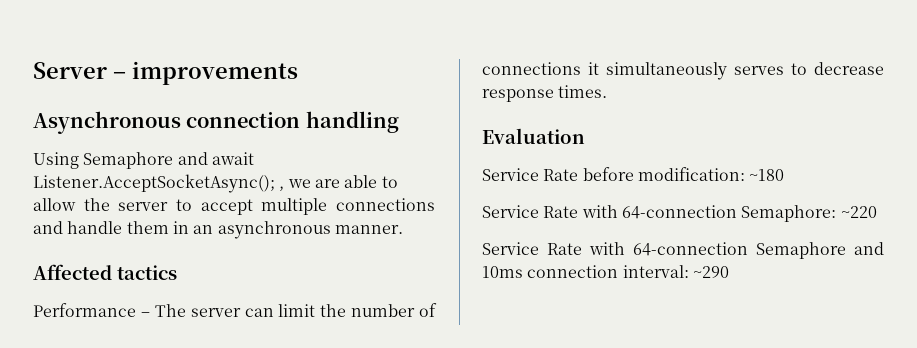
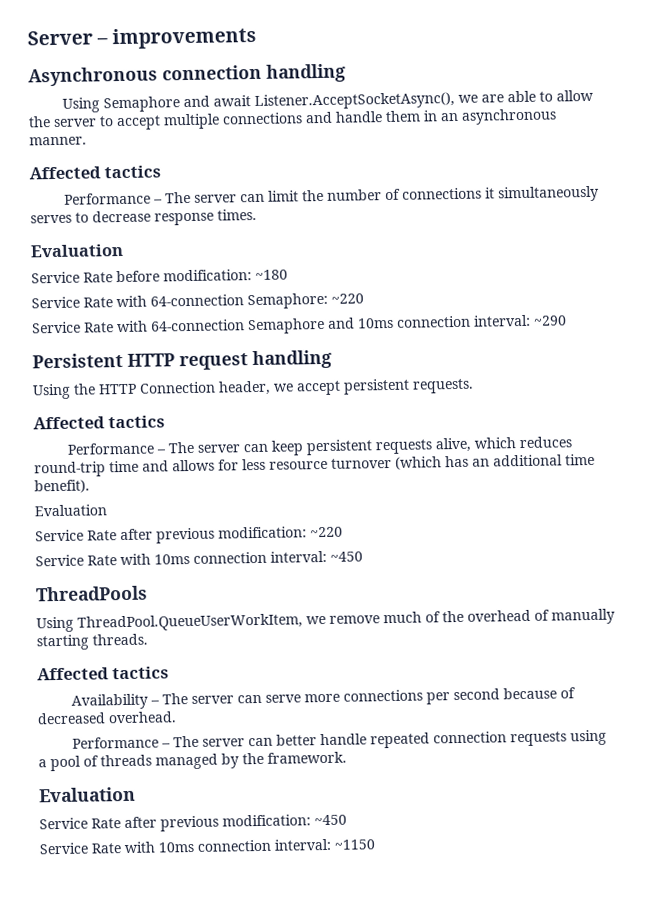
[33,174,285,193] Listener.AcceptSocketAsync(); , -> [253,91,455,110] Listener.AcceptSocketAsync(),
(729, 272) none -> [32,349,332,371] [32,378,474,400] [33,415,166,430] [66,436,572,456] [34,453,595,478] [34,479,90,494] [34,504,107,517] [35,526,343,544] [35,550,363,567] [35,585,148,602] [36,608,615,633] [36,633,148,651] [37,666,170,681] [70,687,576,710] [37,711,177,725] [71,729,607,749] [38,751,347,772] [39,786,136,803] [39,814,347,832] [39,838,375,855] // Persistent HTTP request handling // Using the HTTP Connection header, we accept persistent requests. // Affected tactics // Performance – The server can keep persistent requests alive, which reduces round-trip time and allows for less resource turnover (which has an additional time benefit). // Evaluation // Service Rate after previous modification: ~220 // Service Rate with 10ms connection interval: ~450 // ThreadPools // Using ThreadPool.QueueUserWorkItem, we remove much of the overhead of manually starting threads. // Affected tactics // Availability – The server can serve more connections per second because of decreased overhead. // Performance – The server can better handle repeated connection requests using a pool of threads managed by the framework. // Evaluation // Service Rate after previous modification: ~450 // Service Rate with 10ms connection interval: ~1150

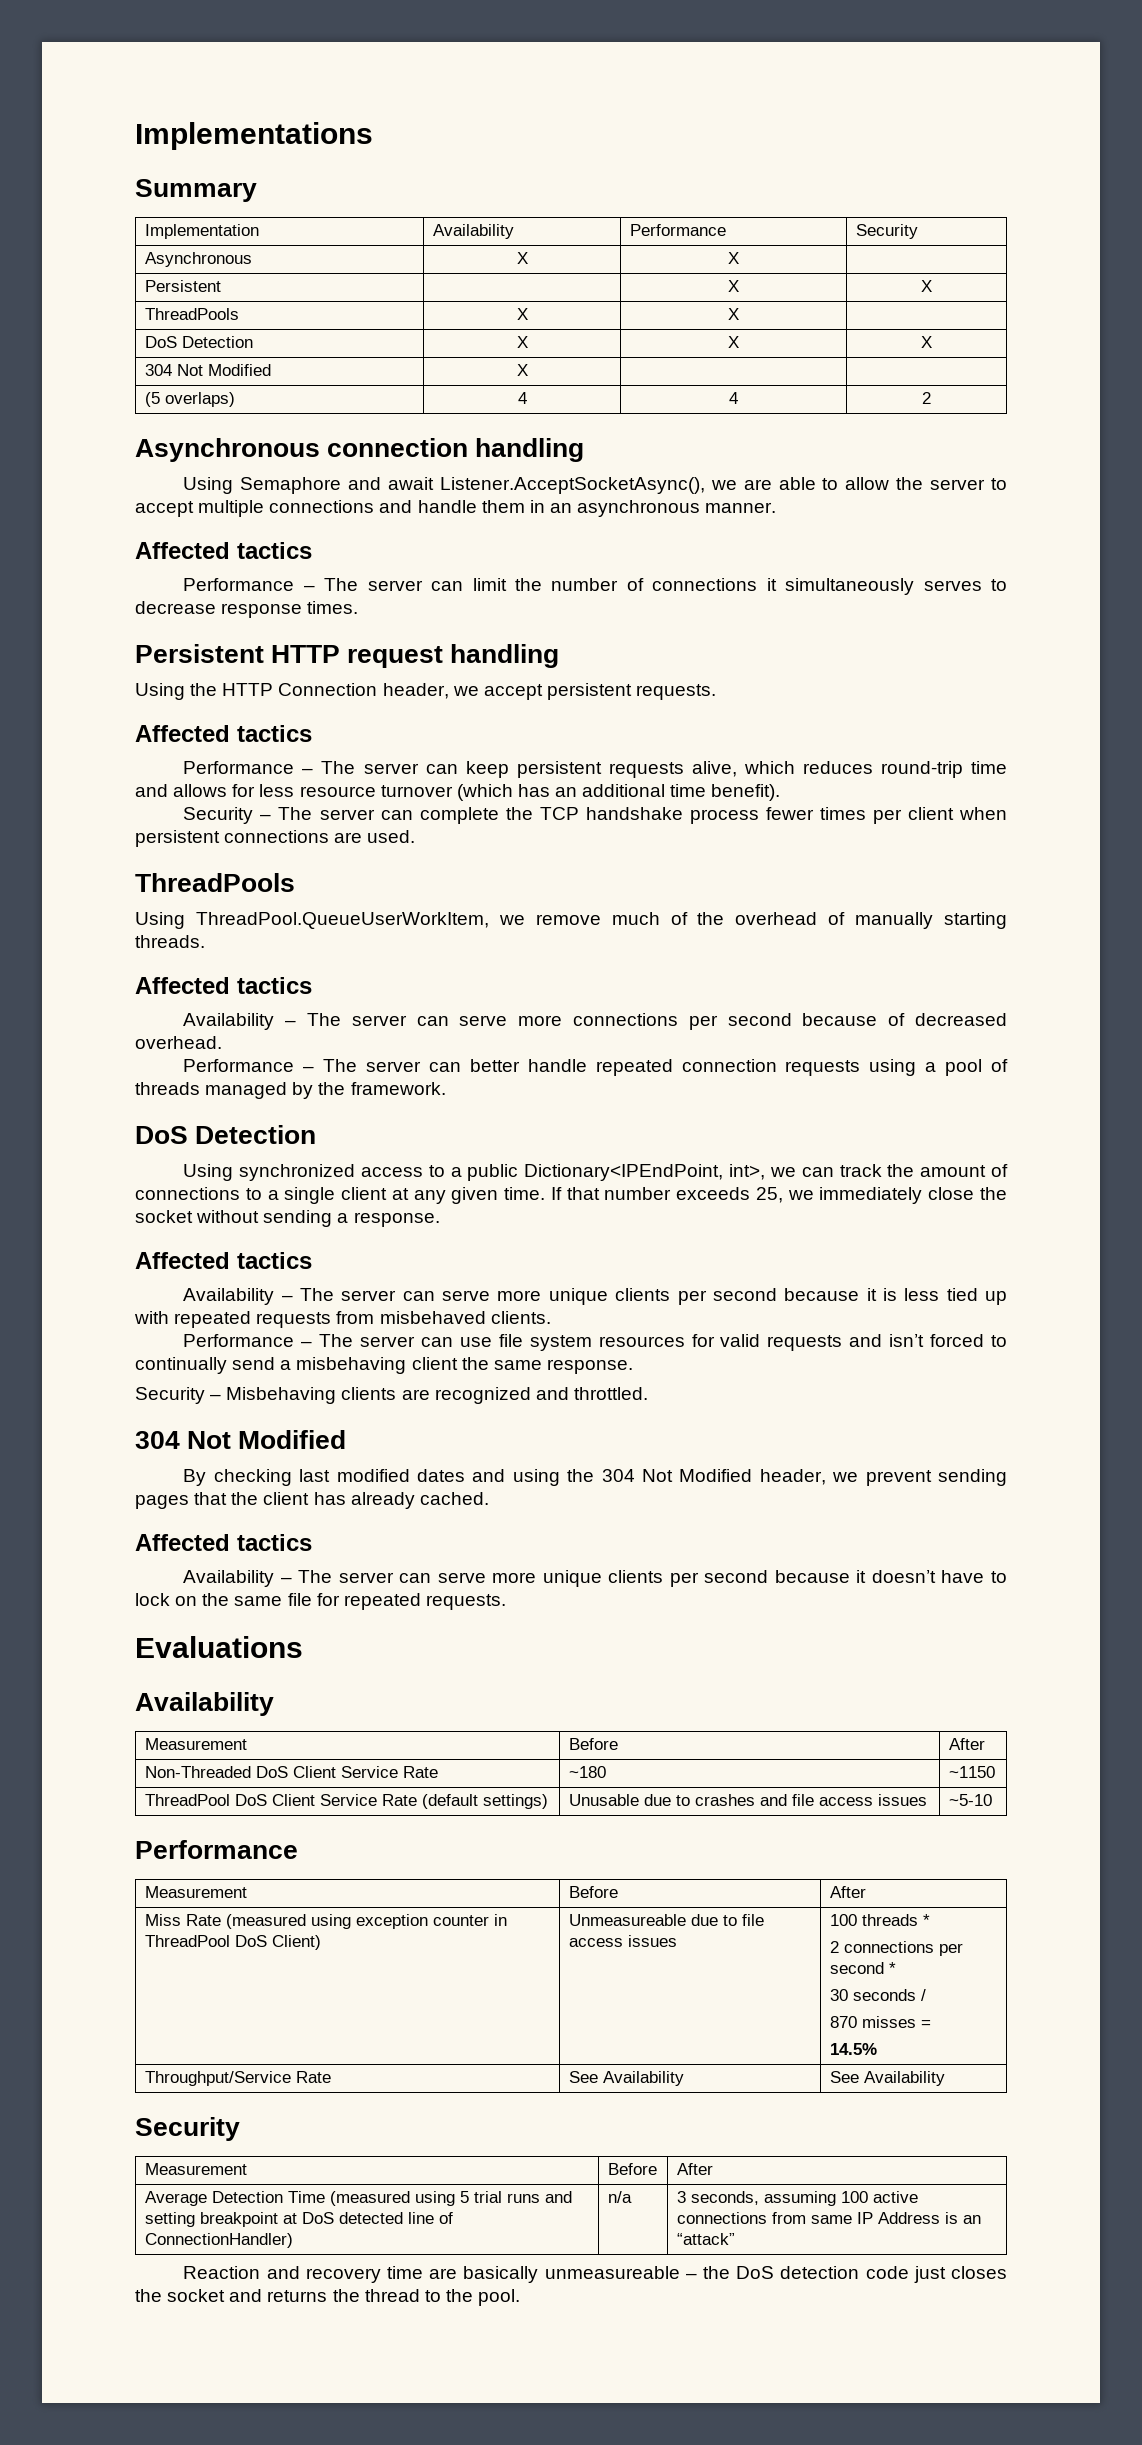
[27,26,257,50] Server – improvements -> [135,122,373,150] [135,179,257,202] [144,224,259,239] [432,224,514,239] [629,224,726,236] [855,224,918,239] [144,252,252,267] [516,252,528,264] [728,252,739,264] [144,280,221,292] [728,280,739,292] [921,280,932,292] [144,308,239,320] [516,308,528,320] [728,308,739,320] [144,336,253,348] [516,336,528,348] [728,336,739,348] [921,336,932,348] [144,364,271,376] [516,364,528,376] [144,392,235,407] [517,392,527,404] [729,392,738,404] [922,392,931,404] Implementations // Summary // Implementation | Availability | Performance | Security // Asynchronous | X | X | // Persistent | | X | X // ThreadPools | X | X | // DoS Detection | X | X | X // 304 Not Modified | X | | // (5 overlaps) | 4 | 4 | 2
[30,243,124,258] [31,269,288,284] [31,292,364,310] [32,314,567,335] // Evaluation // Service Rate before modification: ~180 // Service Rate with 64-connection Semaphore: ~220 // Service Rate with 64-connection Semaphore and 10ms connection interval: ~290 -> (359, 607) none
[34,504,107,517] [35,526,343,544] [35,550,363,567] Evaluation // Service Rate after previous modification: ~220 // Service Rate with 10ms connection interval: ~450 -> [183,807,1007,824] [135,830,416,847] Security – The server can complete the TCP handshake process fewer times per client when persistent connections are used.
[39,786,136,803] [39,814,347,832] [39,838,375,855] Evaluation // Service Rate after previous modification: ~450 // Service Rate with 10ms connection interval: ~1150 -> [135,1125,317,1144] [183,1164,1008,1181] [135,1187,1007,1204] [135,1210,440,1227] [135,1252,312,1269] [183,1288,1008,1305] [134,1311,551,1328] [183,1334,1008,1351] [135,1357,633,1374] [135,1387,648,1404] [135,1430,347,1449] [183,1469,1008,1486] [135,1492,489,1509] [135,1534,312,1551] [183,1570,1008,1587] [135,1593,506,1610] [135,1636,303,1658] [135,1692,274,1716] [144,1738,247,1750] [568,1738,618,1750] [948,1738,985,1750] [144,1766,438,1778] [568,1766,606,1778] [948,1766,995,1778] [144,1794,548,1809] [568,1794,927,1806] [948,1794,992,1806] [135,1840,298,1859] [144,1886,247,1898] [568,1886,618,1898] [829,1886,866,1898] [144,1914,507,1929] [144,1935,321,1950] [568,1914,764,1926] [568,1935,677,1947] [829,1914,930,1926] [829,1941,963,1956] [829,1962,896,1974] [829,1989,926,2001] [829,2016,931,2028] [829,2043,877,2055] [144,2071,331,2086] [568,2071,684,2086] [829,2071,945,2086] [135,2117,240,2141] [144,2163,247,2175] [607,2163,657,2175] [676,2163,713,2175] [144,2191,572,2206] [144,2212,453,2227] [144,2233,293,2248] [607,2191,632,2203] [676,2191,918,2206] [676,2212,981,2224] [676,2233,735,2245] [183,2266,1008,2283] [135,2289,521,2306] DoS Detection // Using synchronized access to a public Dictionary<IPEndPoint, int>, we can track the amount of connections to a single client at any given time. If that number exceeds 25, we immediately close the socket without sending a response. // Affected tactics // Availability – The server can serve more unique clients per second because it is less tied up with repeated requests from misbehaved clients. // Performance – The server can use file system resources for valid requests and isn’t forced to continually send a misbehaving client the same response. // Security – Misbehaving clients are recognized and throttled. // 304 Not Modified // By checking last modified dates and using the 304 Not Modified header, we prevent sending pages that the client has already cached. // Affected tactics // Availability – The server can serve more unique clients per second because it doesn’t have to lock on the same file for repeated requests. // Evaluations // Availability // Measurement | Before | After // Non-Threaded DoS Client Service Rate | ~180 | ~1150 // ThreadPool DoS Client Service Rate (default settings) | Unusable due to crashes and file access issues | ~5-10 // Performance // Measurement | Before | After // Miss Rate (measured using exception counter in ThreadPool DoS Client) | Unmeasureable due to file access issues | 100 threads * // 2 connections per second * // 30 seconds / // 870 misses = // 14.5% // Throughput/Service Rate | See Availability | See Availability // Security // Measurement | Before | After // Average Detection Time (measured using 5 trial runs and setting breakpoint at DoS detected line of ConnectionHandler) | n/a | 3 seconds, assuming 100 active connections from same IP Address is an “attack” // Reaction and recovery time are basically unmeasureable – the DoS detection code just closes the socket and returns the thread to the pool.

